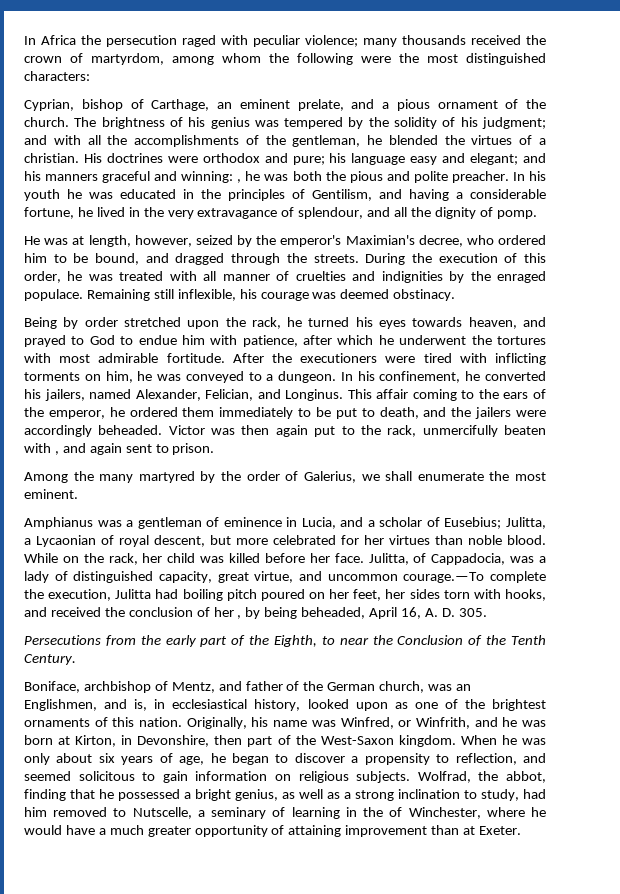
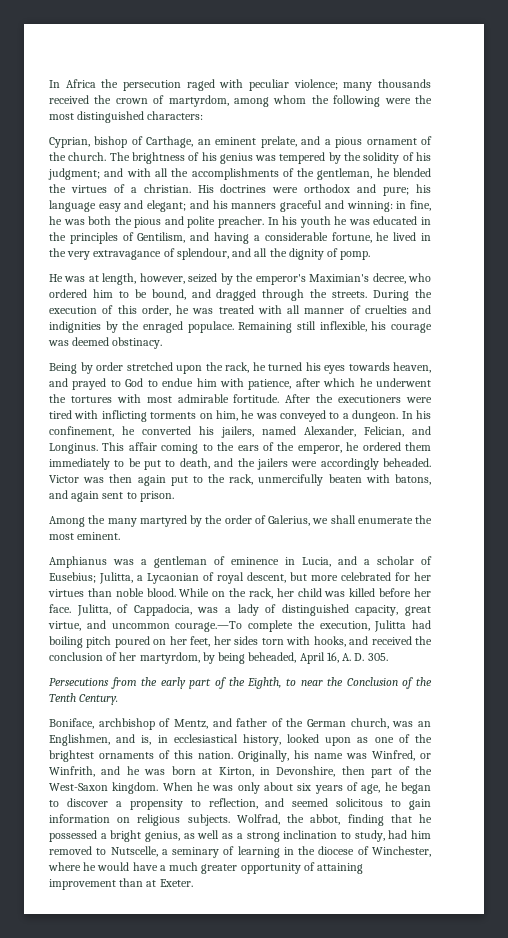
[237,179,242,183] , -> [396,200,431,211] in fine,
[54,451,59,455] , -> [395,474,432,485] batons,
[237,615,242,619] , -> [139,652,200,664] martyrdom,
(384, 812) none -> [318,846,355,855] diocese

